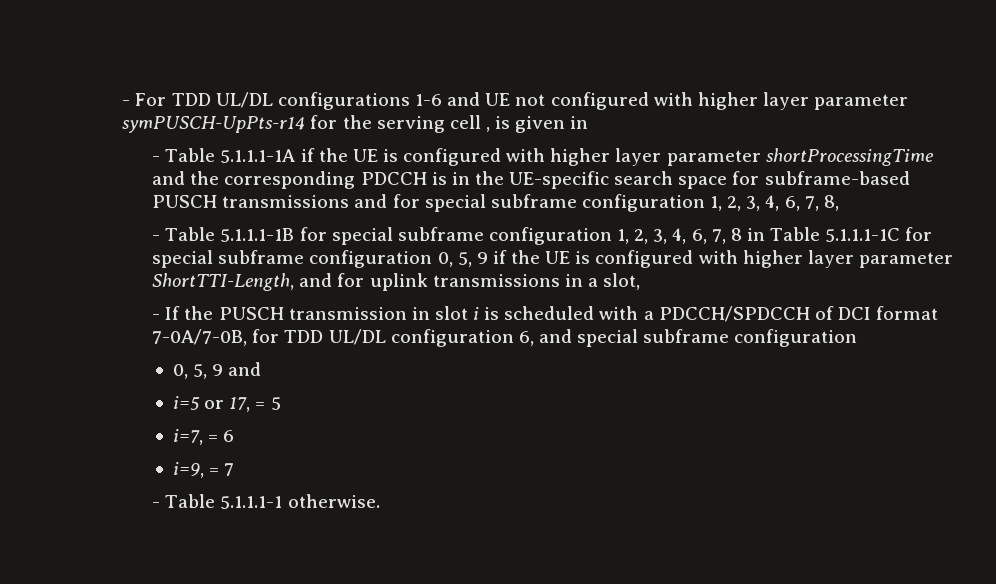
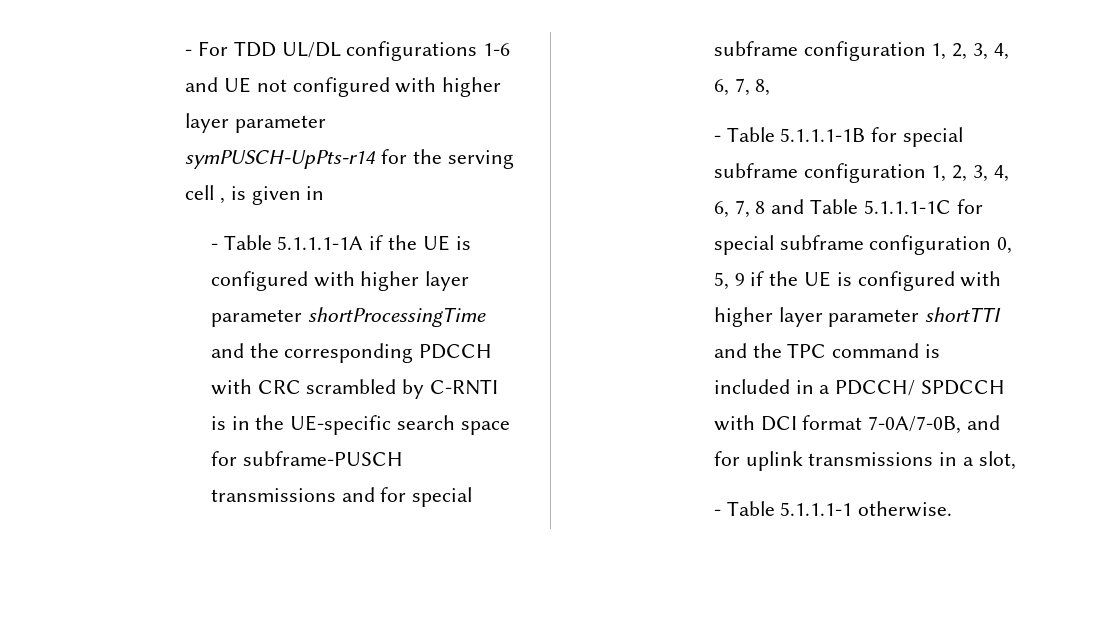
(427, 178) none -> [210,379,498,399] with CRC scrambled by C-RNTI
[764,171,910,185] [152,195,218,208] subframe-based PUSCH -> [242,451,403,466] subframe-PUSCH
[746,228,765,241] in -> [771,199,805,214] and
[152,273,295,291] ShortTTI-Length, -> [925,307,1002,322] [713,343,940,358] [713,379,1005,396] [713,415,962,434] shortTTI and the TPC command is included in a PDCCH/ SPDCCH with DCI format 7-0A/7-0B,
[152,306,939,322] [152,329,858,347] [173,362,262,379] [173,396,281,412] [173,429,235,445] [173,462,235,478] // - If the PUSCH transmission in slot i is scheduled with a PDCCH/SPDCCH of DCI format 7-0A/7-0B, for TDD UL/DL configuration 6, and special subframe configuration // 0, 5, 9 and // i=5 or 17, = 5 // i=7, = 6 // i=9, = 7 -> (1016, 460) none

